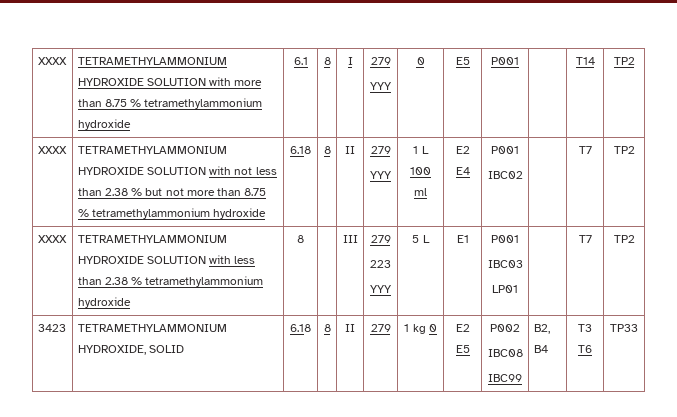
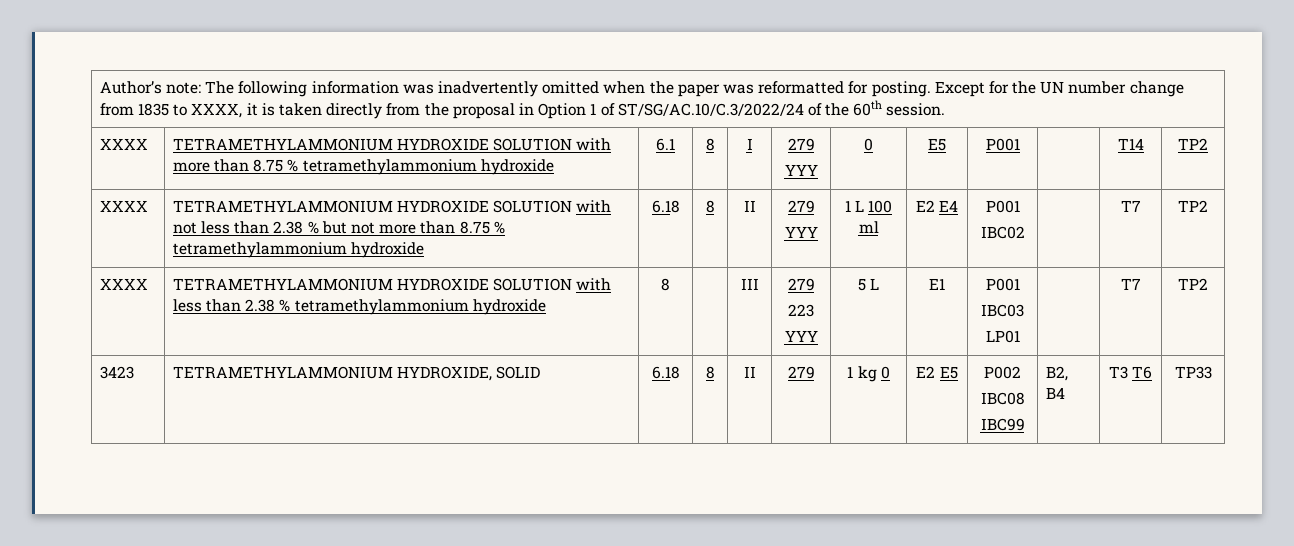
(37, 61) none -> [99,81,1184,97] [99,100,946,119] Author’s note: The following information was inadvertently omitted when the paper was reformatted for posting. Except for the UN number change from 1835 to XXXX, it is taken directly from the proposal in Option 1 of ST/SG/AC.10/C.3/2022/24 of the 60th session. //

